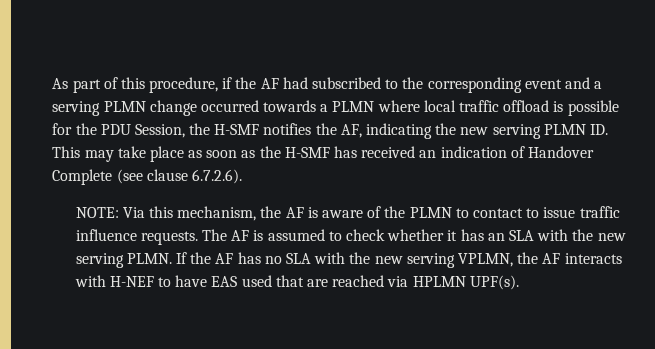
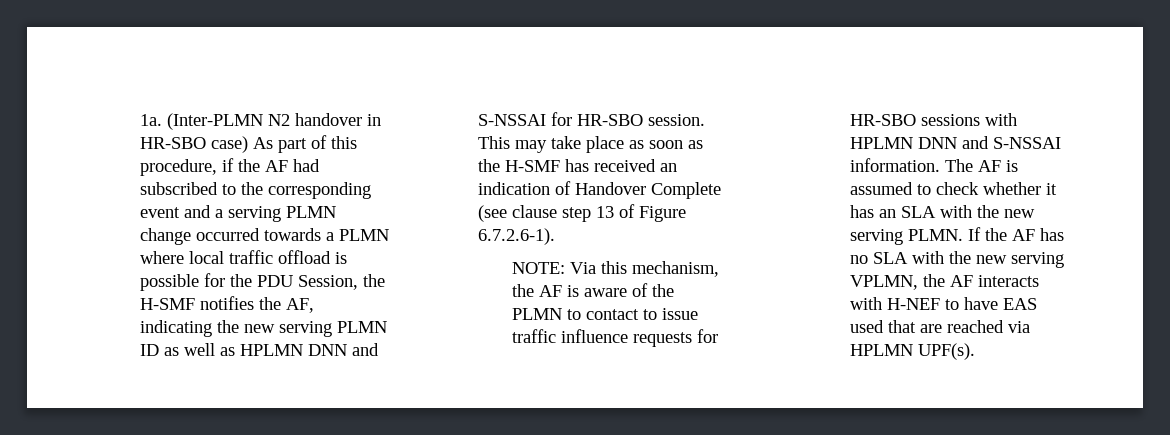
(52, 83) none -> [139,113,381,130] [139,136,248,153] 1a. (Inter-PLMN N2 handover in HR-SBO case)
[589,124,608,135] ID. -> [139,343,379,356] [477,112,705,126] ID as well as HPLMN DNN and S-NSSAI for HR-SBO session.
[191,169,242,184] 6.7.2.6). -> [561,204,686,222] [477,228,555,245] step 13 of Figure 6.7.2.6-1).
[140,231,198,245] requests. -> [633,329,719,347] [850,113,1018,126] [850,136,1062,149] [850,158,941,172] requests for HR-SBO sessions with HPLMN DNN and S-NSSAI information.

